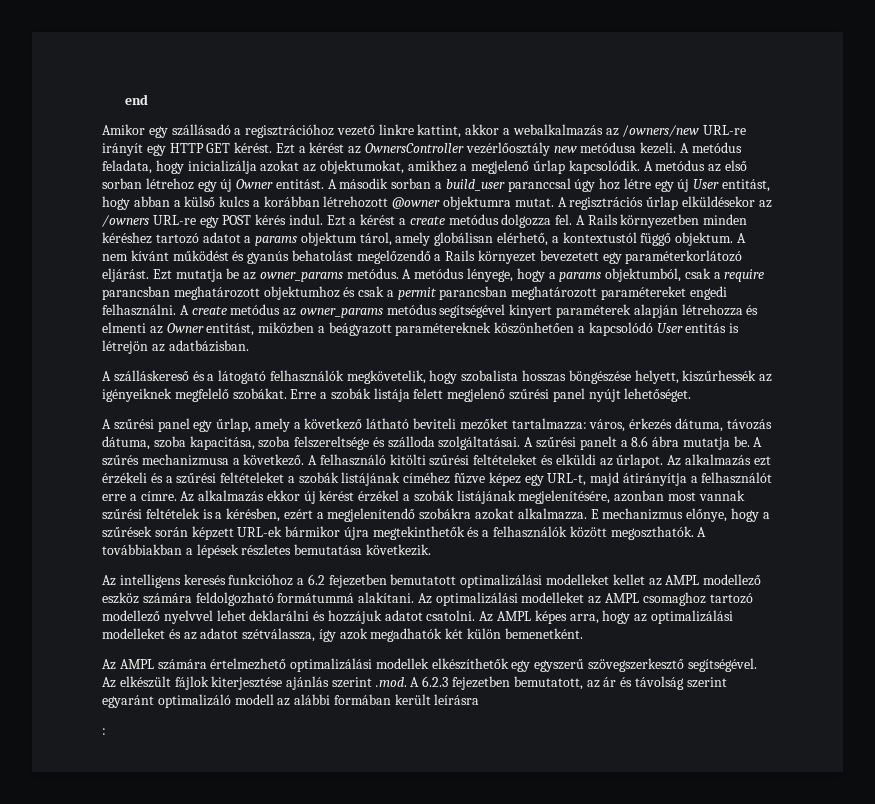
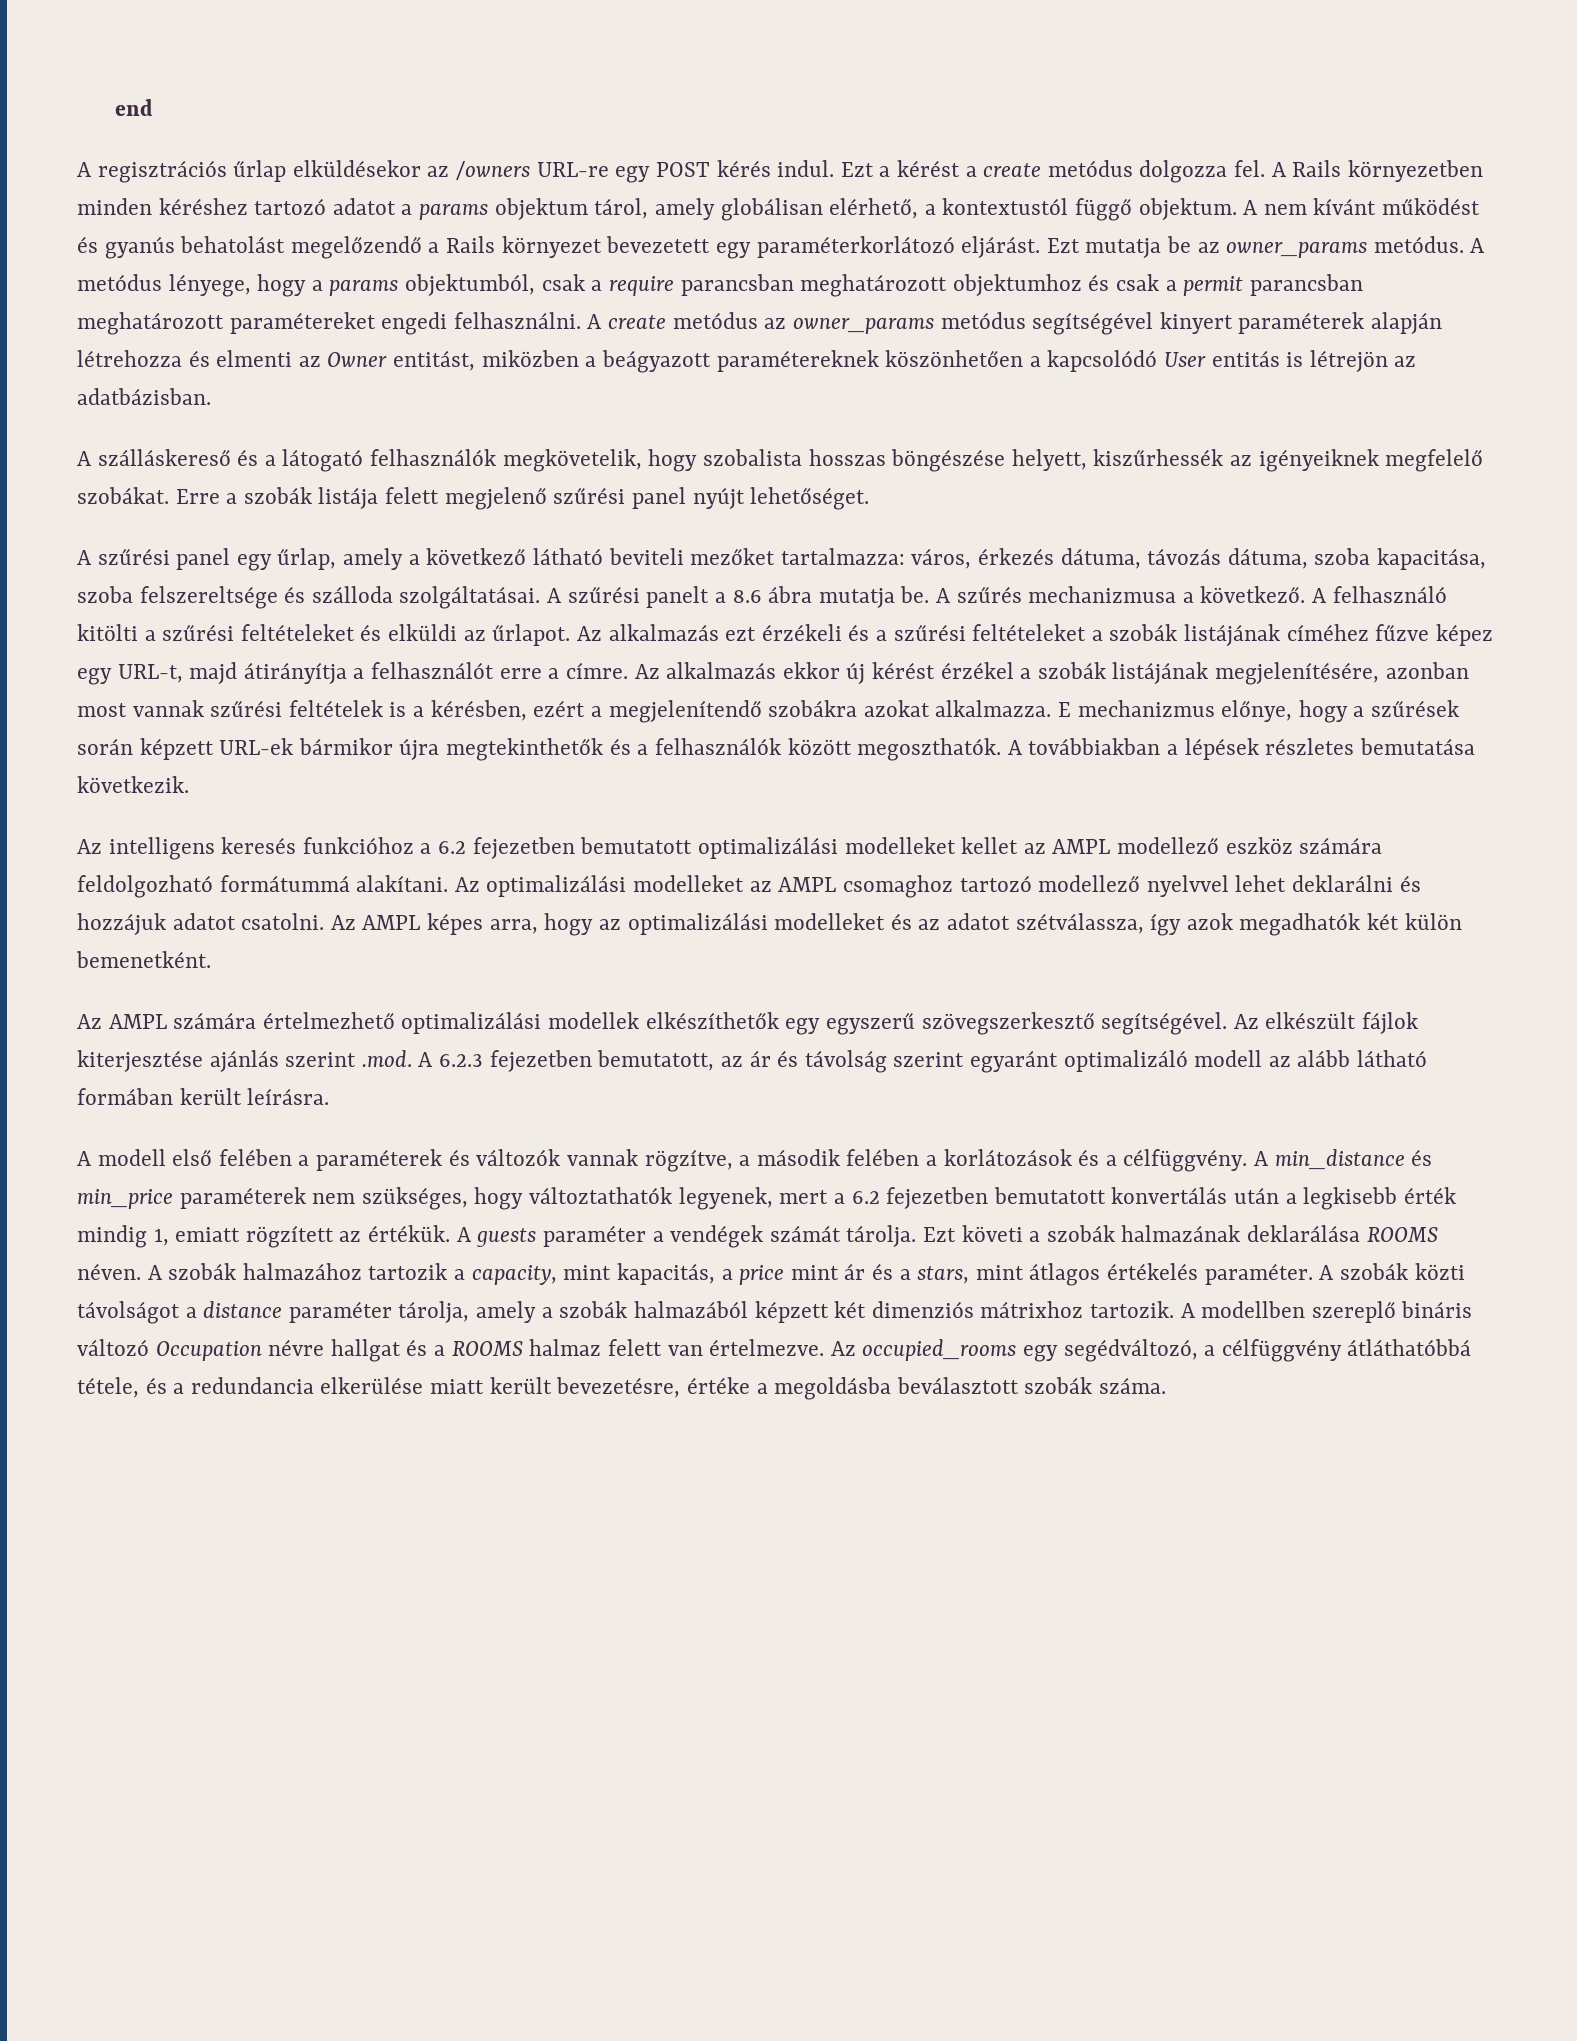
[102,124,747,138] [102,142,742,156] [102,160,747,174] [102,178,771,192] [102,196,554,210] Amikor egy szállásadó a regisztrációhoz vezető linkre kattint, akkor a webalkalmazás az /owners/new URL-re irányít egy HTTP GET kérést. Ezt a kérést az OwnersController vezérlőosztály new metódusa kezeli. A metódus feladata, hogy inicializálja azokat az objektumokat, amikhez a megjelenő űrlap kapcsolódik. A metódus az első sorban létrehoz egy új Owner entitást. A második sorban a build_user paranccsal úgy hoz létre egy új User entitást, hogy abban a külső kulcs a korábban létrehozott @owner objektumra mutat. -> (153, 107) none
(426, 459) none -> [144,630,156,641] a
[294,694,480,705] [102,728,106,735] alábbi formában került leírásra // : -> [1297,1050,1428,1067] [77,1088,330,1105] [77,1149,1433,1172] [77,1187,1456,1210] [77,1225,1438,1248] [77,1263,1465,1286] [77,1301,1473,1324] [77,1339,1472,1362] [77,1377,1166,1400] alább látható formában került leírásra. // A modell első felében a paraméterek és változók vannak rögzítve, a második felében a korlátozások és a célfüggvény. A min_distance és min_price paraméterek nem szükséges, hogy változtathatók legyenek, mert a 6.2 fejezetben bemutatott konvertálás után a legkisebb érték mindig 1, emiatt rögzített az értékük. A guests paraméter a vendégek számát tárolja. Ezt követi a szobák halmazának deklarálása ROOMS néven. A szobák halmazához tartozik a capacity, mint kapacitás, a price mint ár és a stars, mint átlagos értékelés paraméter. A szobák közti távolságot a distance paraméter tárolja, amely a szobák halmazából képzett két dimenziós mátrixhoz tartozik. A modellben szereplő bináris változó Occupation névre hallgat és a ROOMS halmaz felett van értelmezve. Az occupied_rooms egy segédváltozó, a célfüggvény átláthatóbbá tétele, és a redundancia elkerülése miatt került bevezetésre, értéke a megoldásba beválasztott szobák száma.

